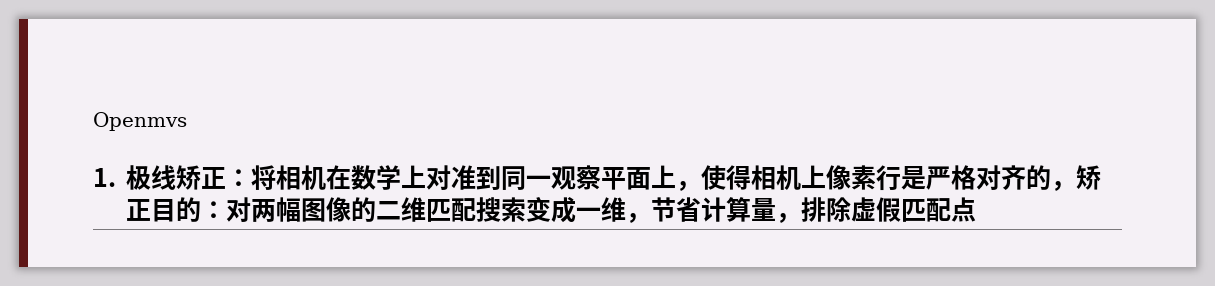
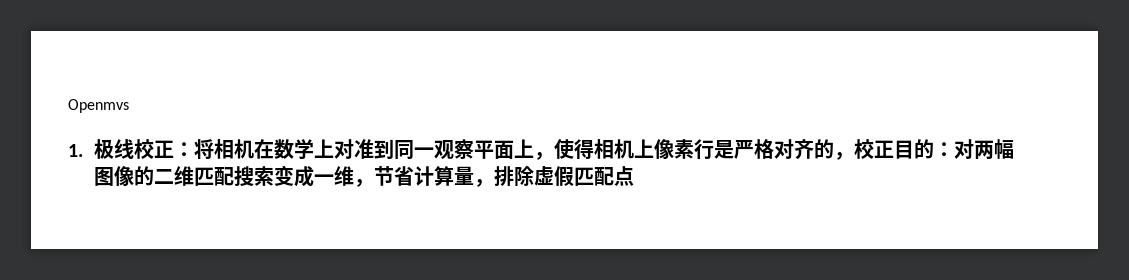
[176,165,201,190] 矫 -> [133,139,154,159] 校
[1076,165,1101,190] 矫 -> [853,139,874,159] 校

